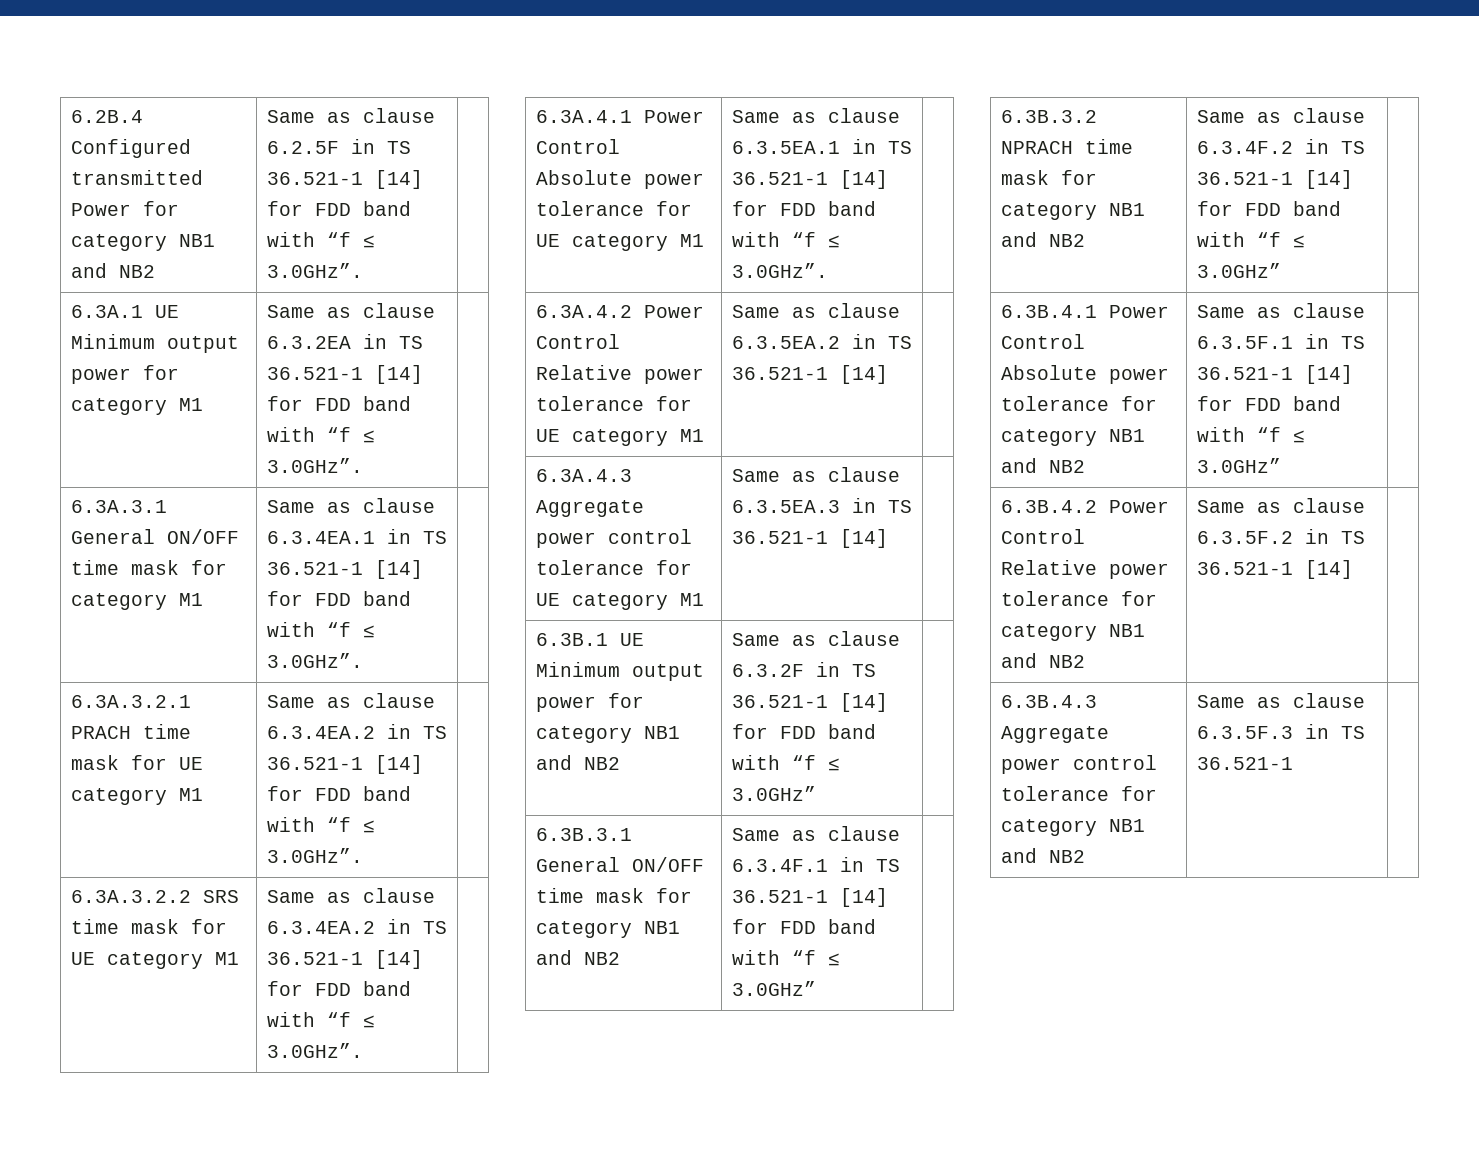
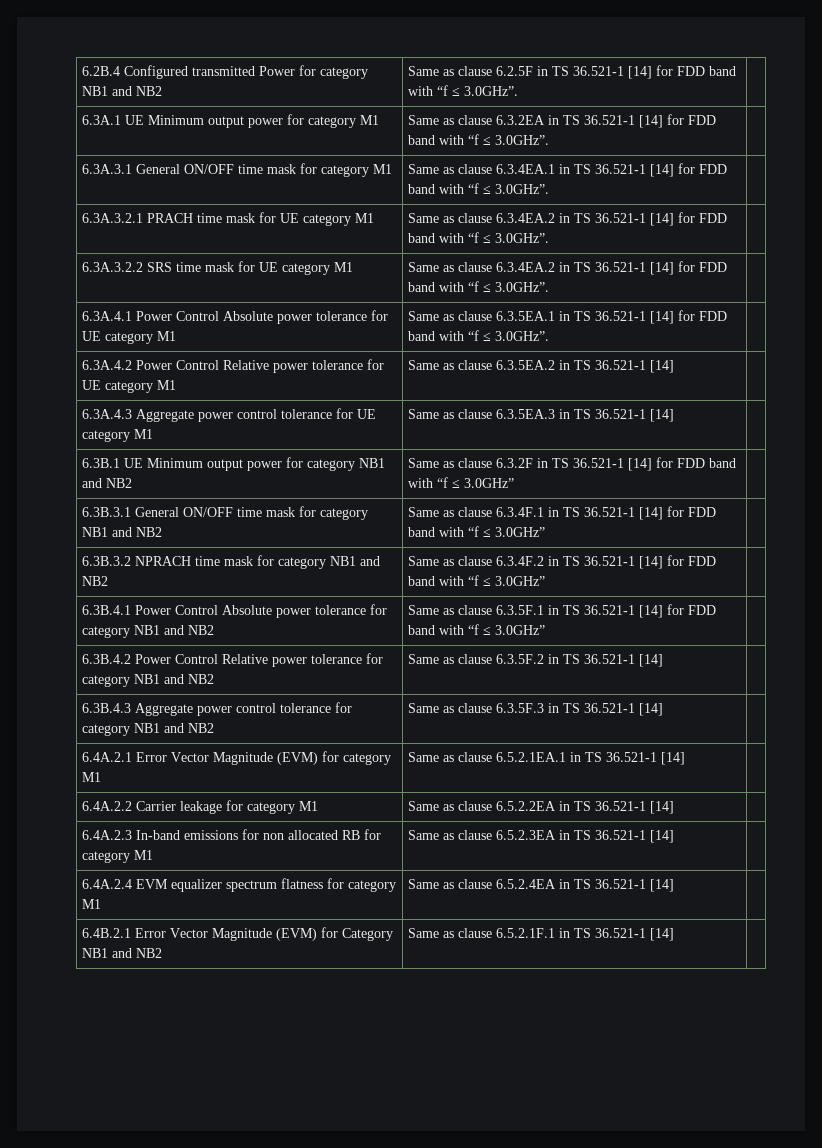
(1293, 763) none -> [638,703,663,716] [81,751,391,765] [81,772,101,782] [407,752,685,765] [81,800,318,814] [407,801,674,814] [81,829,381,840] [81,850,153,863] [407,830,674,843] [81,878,396,892] [81,899,101,909] [407,879,674,892] [81,927,393,941] [81,948,162,958] [407,928,674,941] [14] | // 6.4A.2.1 Error Vector Magnitude (EVM) for category M1 | Same as clause 6.5.2.1EA.1 in TS 36.521-1 [14] | // 6.4A.2.2 Carrier leakage for category M1 | Same as clause 6.5.2.2EA in TS 36.521-1 [14] | // 6.4A.2.3 In-band emissions for non allocated RB for category M1 | Same as clause 6.5.2.3EA in TS 36.521-1 [14] | // 6.4A.2.4 EVM equalizer spectrum flatness for category M1 | Same as clause 6.5.2.4EA in TS 36.521-1 [14] | // 6.4B.2.1 Error Vector Magnitude (EVM) for Category NB1 and NB2 | Same as clause 6.5.2.1F.1 in TS 36.521-1 [14]

